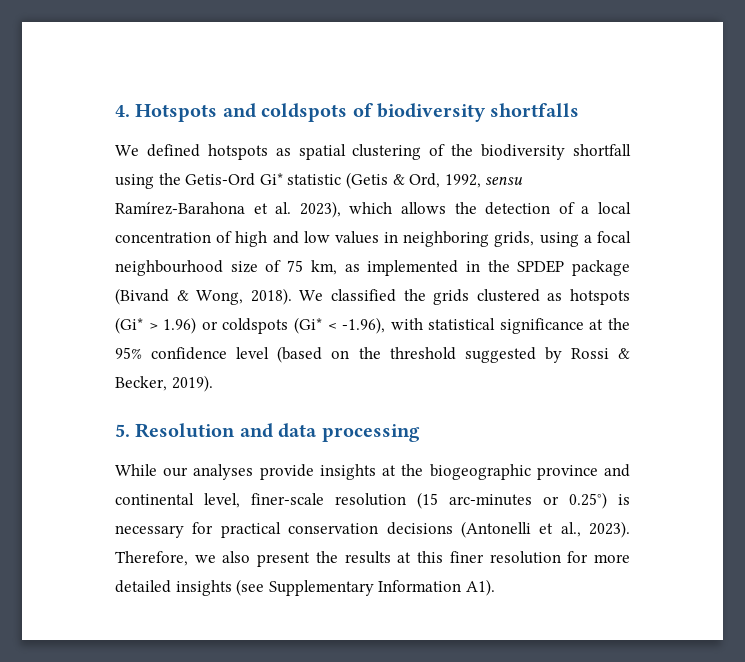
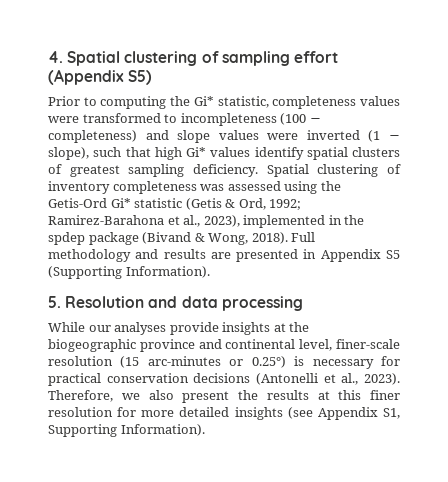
[135,103,580,122] [115,144,632,160] Hotspots and coldspots of biodiversity shortfalls // We defined hotspots as spatial clustering of the biodiversity shortfall -> [67,51,338,66] [48,69,153,85] [48,96,401,109] [48,113,321,126] [48,130,400,143] [48,147,400,160] [48,164,401,177] [48,181,281,194] Spatial clustering of sampling effort (Appendix S5) // Prior to computing the Gi* statistic, completeness values were transformed to incompleteness (100 − completeness) and slope values were inverted (1 − slope), such that high Gi* values identify spatial clusters of greatest sampling deficiency. Spatial clustering of inventory completeness was assessed
[444,174,524,188] [115,201,632,218] [115,231,631,247] [115,260,360,276] 1992, sensu Ramírez‐Barahona et al. 2023), which allows the detection of a local concentration of high and low values in neighboring grids, using a focal neighbourhood size of 75 km, as -> [269,199,302,210] [48,215,240,227] 1992; Ramirez-Barahona et al., 2023),
[517,260,565,273] SPDEP -> [48,232,85,245] spdep
[299,289,631,305] [115,317,630,334] [115,346,631,363] [115,375,213,392] We classified the grids clustered as hotspots (Gi* > 1.96) or coldspots (Gi* < -1.96), with statistical significance at the 95% confidence level (based on the threshold suggested by Rossi & Becker, 2019). -> [291,232,316,242] [48,249,400,262] [48,266,210,279] Full methodology and results are presented in Appendix S5 (Supporting Information).
[268,579,495,596] Supplementary Information A1). -> [317,407,400,420] [48,424,205,437] Appendix S1, Supporting Information).

